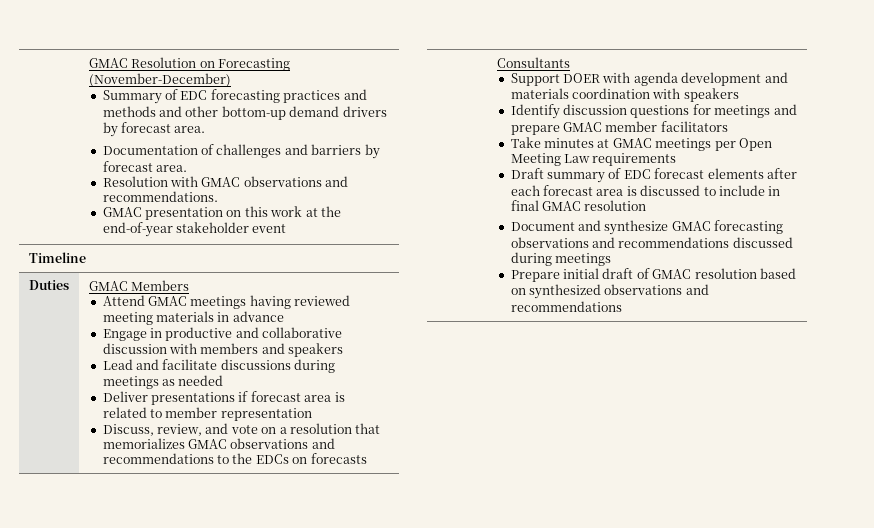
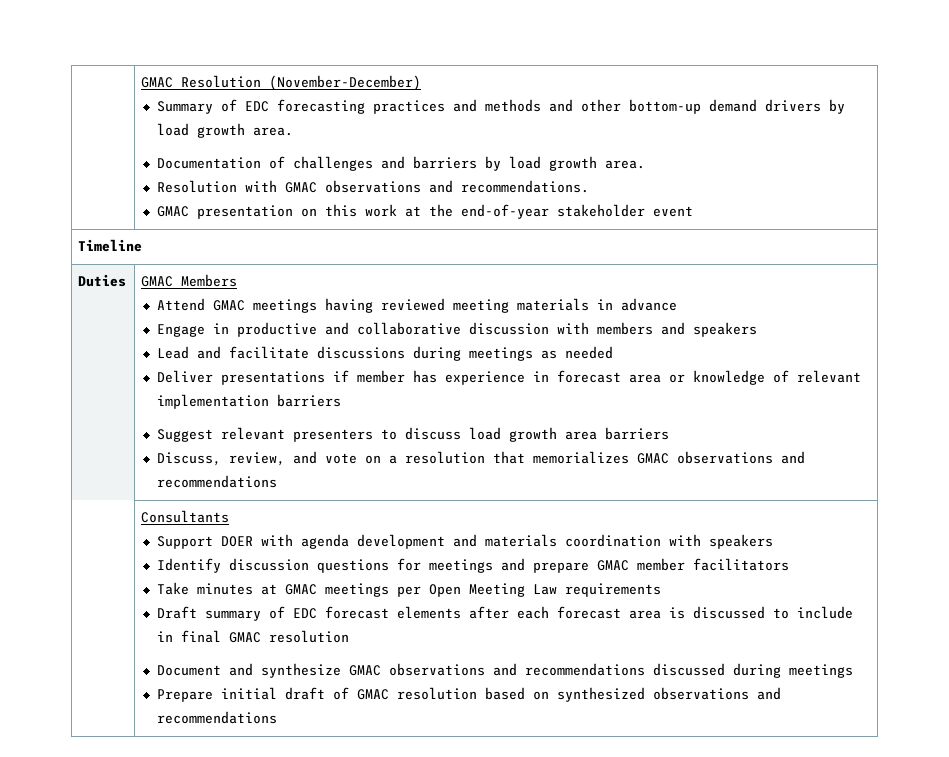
[199,58,291,71] on Forecasting -> (262, 81) none
[121,122,172,133] forecast -> [156,123,245,138] load growth
[102,161,153,172] forecast -> [508,156,597,171] load growth
[250,391,345,402] [102,407,312,421] forecast area is related to member representation -> [356,370,861,385] [156,394,341,409] [156,427,669,442] member has experience in forecast area or knowledge of relevant implementation barriers // Suggest relevant presenters to discuss load growth area barriers
[217,453,367,464] to the EDCs on forecasts -> (277, 481) none
[714,220,784,234] forecasting -> (381, 670) none

